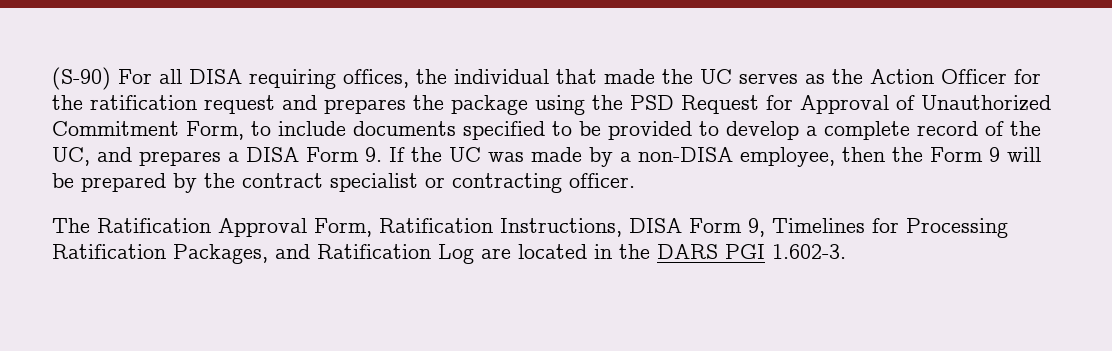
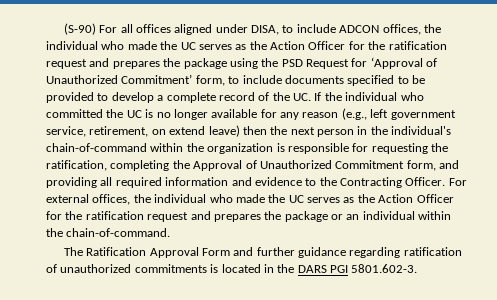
[189,69,597,89] DISA requiring offices, the individual that -> [135,24,441,35] [46,41,125,50] offices aligned under DISA, to include ADCON offices, the individual who
[800,95,1051,114] [52,121,244,140] Approval of Unauthorized Commitment Form, -> [370,57,438,69] [46,74,225,86] ‘Approval of Unauthorized Commitment’ form,
[52,147,1041,167] [52,173,635,193] [52,218,1008,238] [52,244,511,264] UC, and prepares a DISA Form 9. If the UC was made by a non-DISA employee, then the Form 9 will be prepared by the contract specialist or contracting officer. // The Ratification Approval Form, Ratification Instructions, DISA Form 9, Timelines for Processing Ratification Packages, and Ratification Log are -> [293,92,424,101] [46,108,456,120] [46,125,452,137] [46,143,448,154] [46,160,459,171] [46,177,467,188] [46,194,454,205] [46,211,452,222] [46,228,171,237] [63,247,462,258] [46,264,219,273] UC. If the individual who committed the UC is no longer available for any reason (e.g., left government service, retirement, on extend leave) then the next person in the individual's chain-of-command within the organization is responsible for requesting the ratification, completing the Approval of Unauthorized Commitment form, and providing all required information and evidence to the Contracting Officer. For external offices, the individual who made the UC serves as the Action Officer for the ratification request and prepares the package or an individual within the chain-of-command. // The Ratification Approval Form and further guidance regarding ratification of unauthorized commitments is
[772,244,846,259] 1.602-3. -> [351,264,418,273] 5801.602-3.

